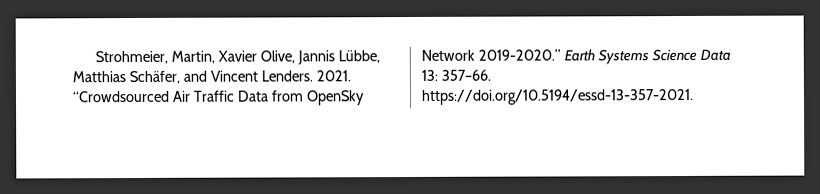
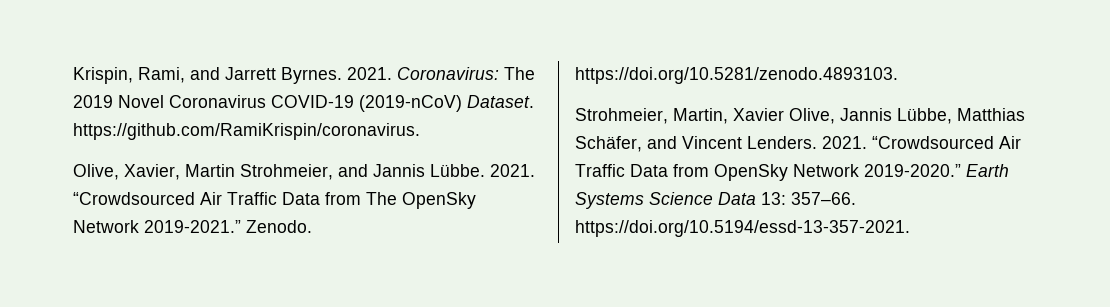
(95, 57) none -> [73,67,535,84] [73,95,534,112] [73,123,420,140] [73,164,535,180] [73,192,476,209] [73,220,312,233] [575,67,898,84] Krispin, Rami, and Jarrett Byrnes. 2021. Coronavirus: The 2019 Novel Coronavirus COVID-19 (2019-nCoV) Dataset. https://github.com/RamiKrispin/coronavirus. // Olive, Xavier, Martin Strohmeier, and Jannis Lübbe. 2021. “Crowdsourced Air Traffic Data from The OpenSky Network 2019-2021.” Zenodo. https://doi.org/10.5281/zenodo.4893103. //

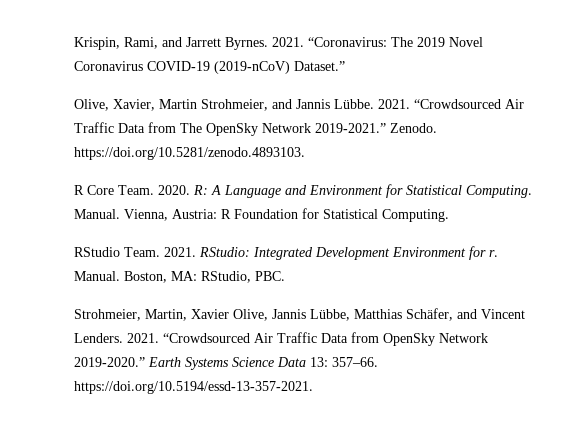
[397,67,499,80] Coronavirus: -> [308,37,387,47] “Coronavirus:
[467,95,534,108] [73,123,420,140] Dataset. https://github.com/RamiKrispin/coronavirus. -> [294,61,345,71] Dataset.”
(898, 75) none -> [74,184,532,198] [74,208,449,222] [74,246,498,260] [74,271,285,283] // R Core Team. 2020. R: A Language and Environment for Statistical Computing. Manual. Vienna, Austria: R Foundation for Statistical Computing. // RStudio Team. 2021. RStudio: Integrated Development Environment for r. Manual. Boston, MA: RStudio, PBC.

